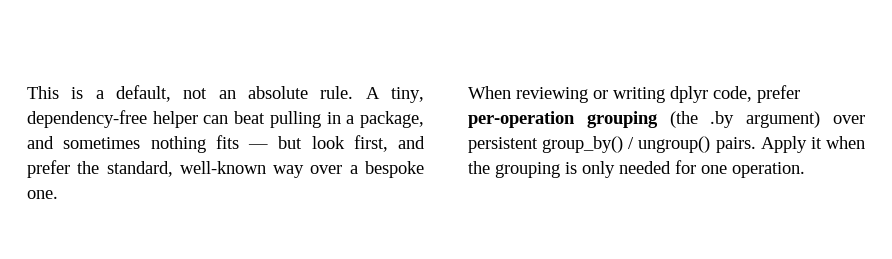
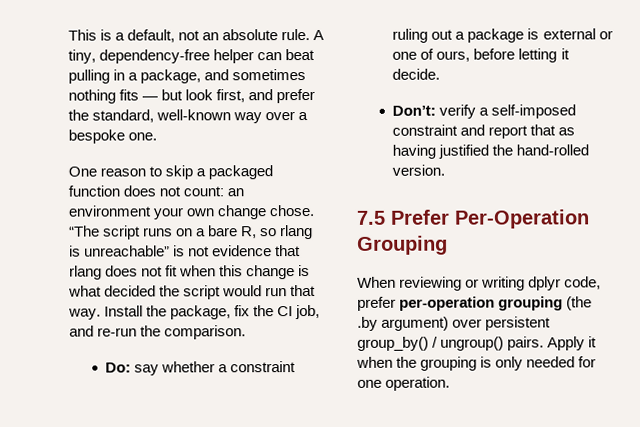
(58, 194) none -> [68,165,274,180] [68,185,245,197] [68,205,316,220] [69,225,314,240] [69,245,302,257] [69,265,311,280] [68,285,317,300] [68,304,321,320] [69,325,247,340] [105,361,297,376] [392,28,613,43] [392,48,570,63] [392,68,441,80] [392,104,577,119] [392,124,576,139] [392,144,590,159] [392,164,446,176] [356,209,590,229] [357,235,448,255] // One reason to skip a packaged function does not count: an environment your own change chose. “The script runs on a bare R, so rlang is unreachable” is not evidence that rlang does not fit when this change is what decided the script would run that way. Install the package, fix the CI job, and re-run the comparison. // Do: say whether a constraint ruling out a package is external or one of ours, before letting it decide. // Don’t: verify a self-imposed constraint and report that as having justified the hand-rolled version. // 7.5 Prefer Per-Operation Grouping

